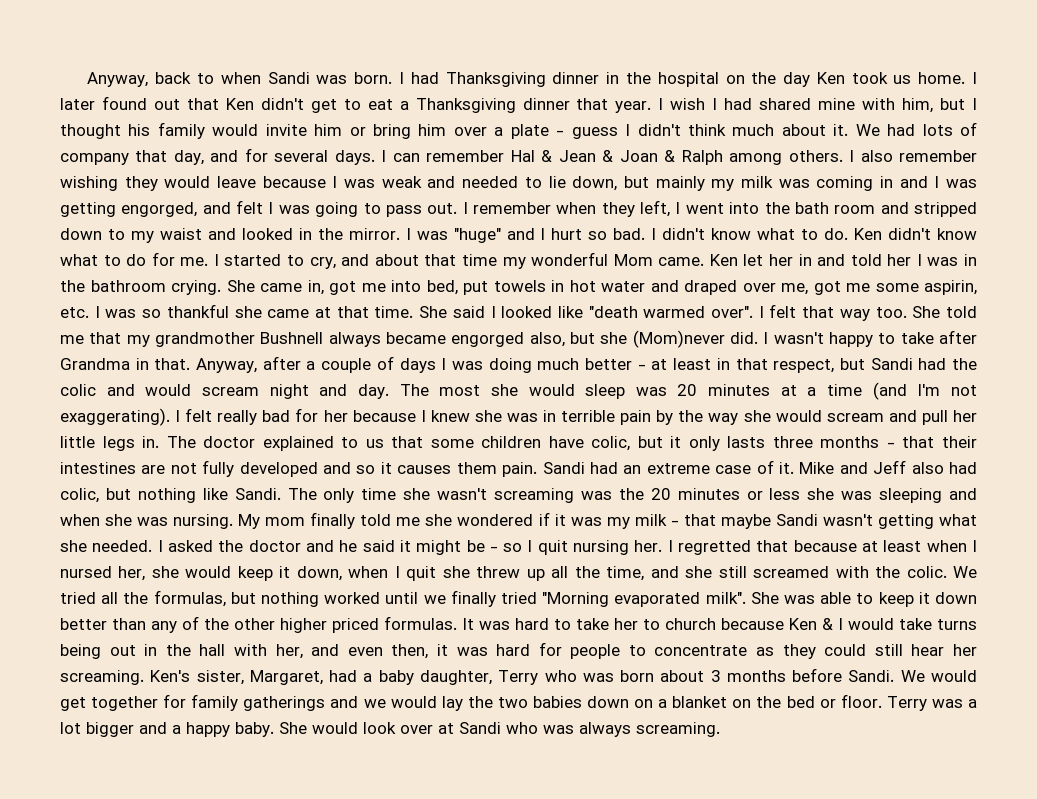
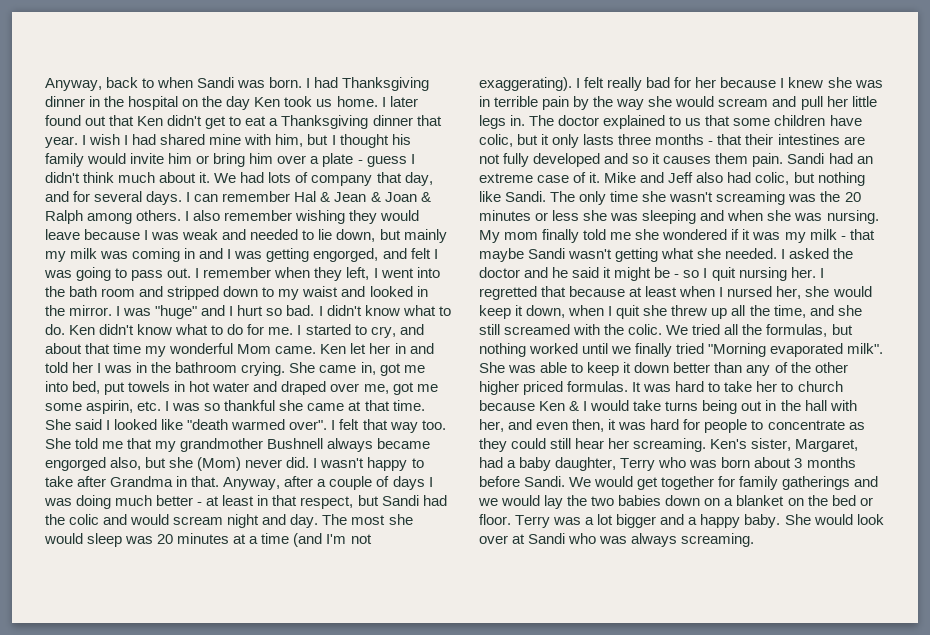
[632,330,725,348] (Mom)never -> [197,457,283,471] (Mom) never

